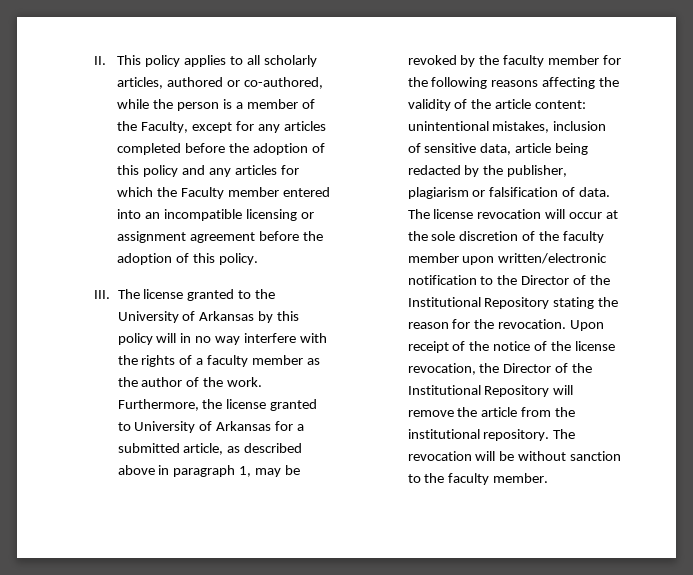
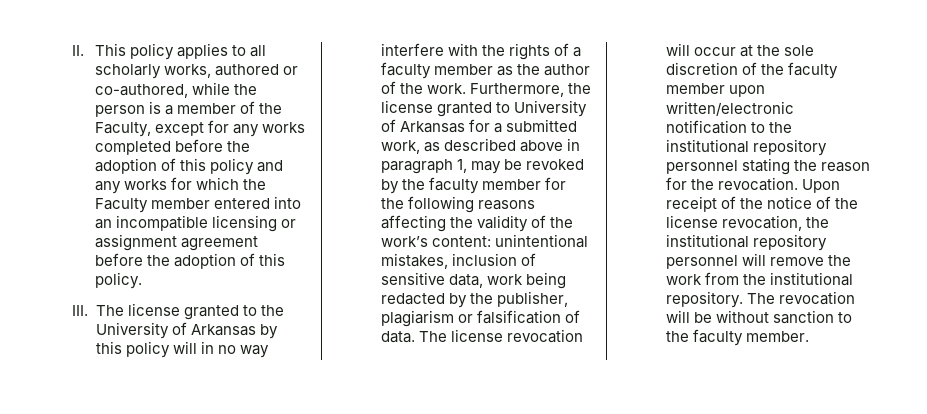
[117,77,164,89] articles, -> [164,64,212,78] works,
[284,121,327,131] articles -> [262,122,306,133] works
[235,165,278,175] articles -> [124,179,168,190] works
[183,443,224,455] article, -> [380,140,420,154] work,
[495,99,532,109] article -> [380,236,428,247] work’s
[515,143,552,153] article -> [487,274,524,285] work
[521,275,611,285] [407,297,550,309] Director of the Institutional Repository -> [665,139,828,156] [665,160,738,174] institutional repository personnel
[503,363,593,373] [407,385,550,397] Director of the Institutional Repository -> [665,234,828,251] [665,255,738,269] institutional repository personnel
[481,407,518,417] article -> [665,274,702,285] work

